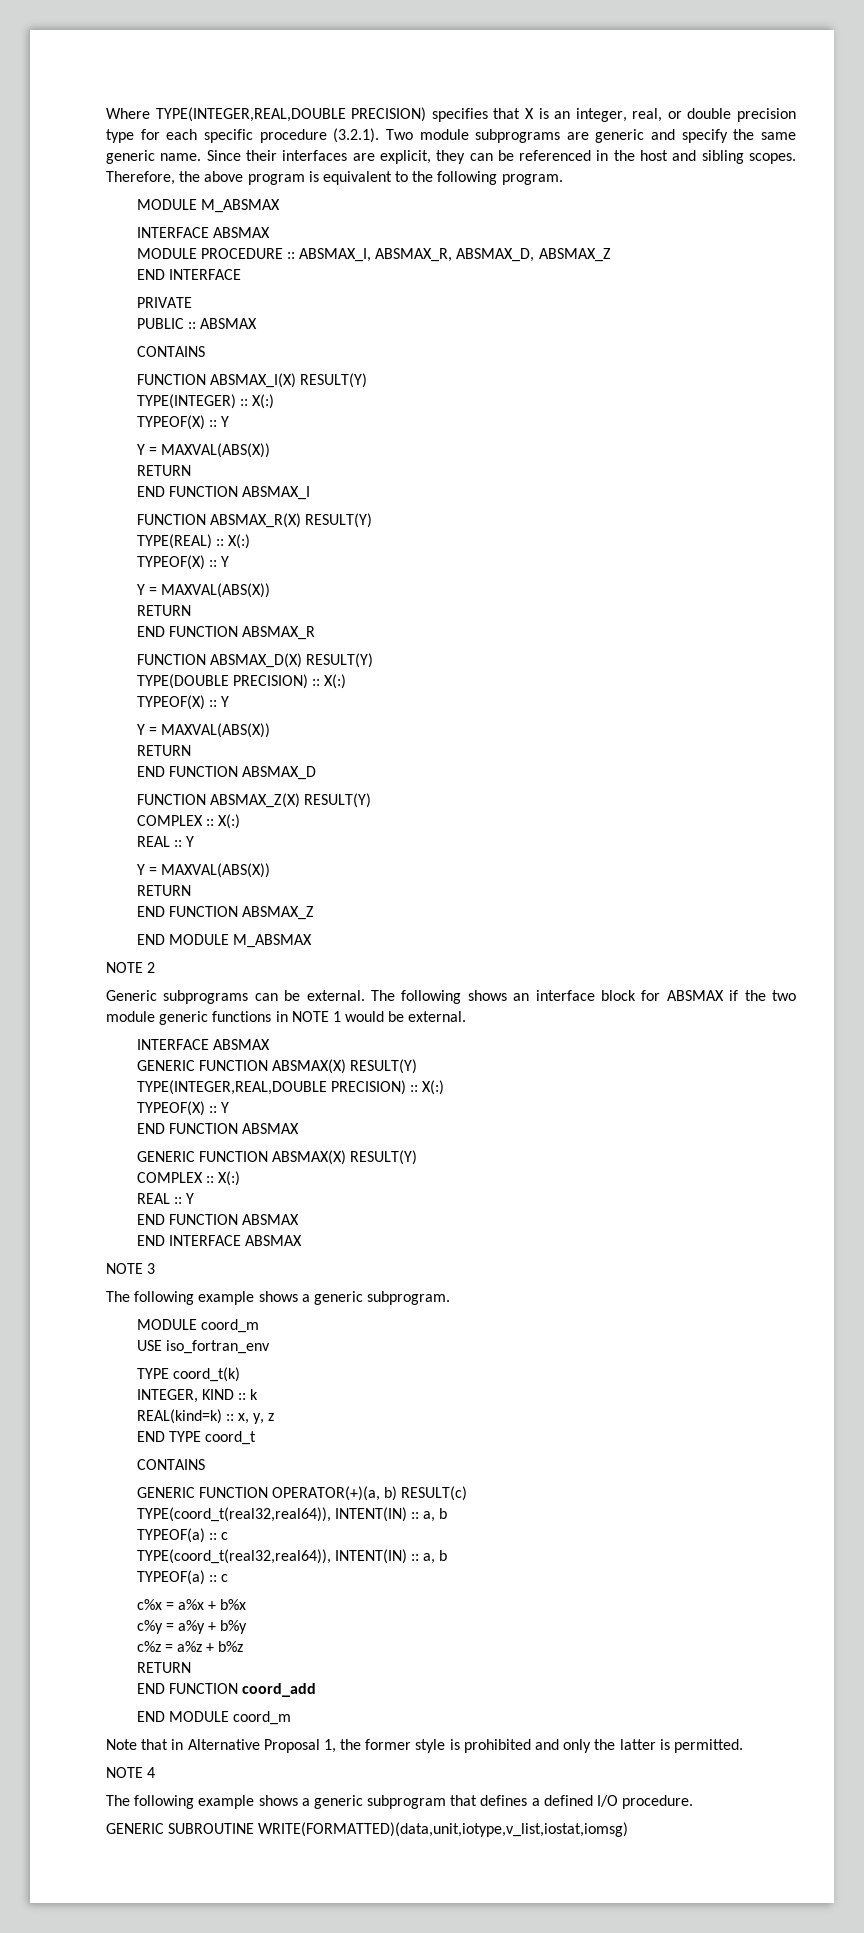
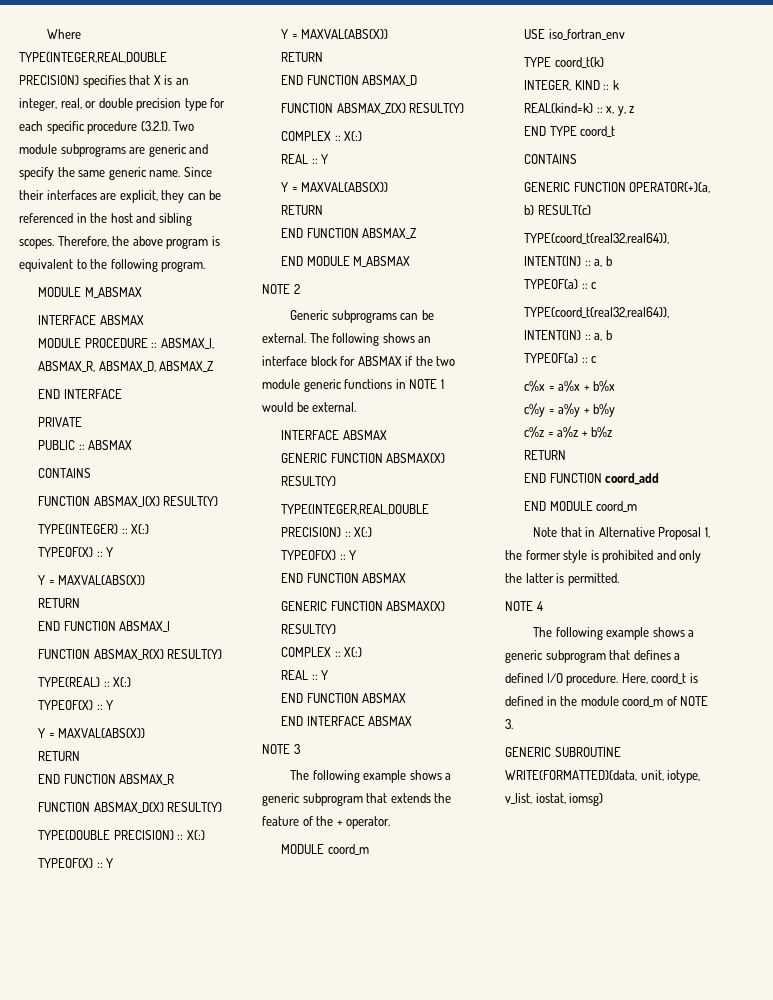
[367,1291,451,1305] subprogram. -> [302,793,452,806] [262,816,391,829] subprogram that extends the feature of the + operator.
[106,1822,629,1837] // GENERIC SUBROUTINE WRITE(FORMATTED)(data,unit,iotype,v_list,iostat,iomsg) -> [621,673,698,684] [505,696,709,707] [505,719,513,729] [505,747,621,757] [505,770,701,783] [505,793,604,806] Here, coord_t is defined in the module coord_m of NOTE 3. // GENERIC SUBROUTINE WRITE(FORMATTED)(data, unit, iotype, v_list, iostat, iomsg)

